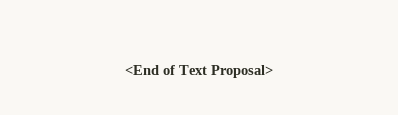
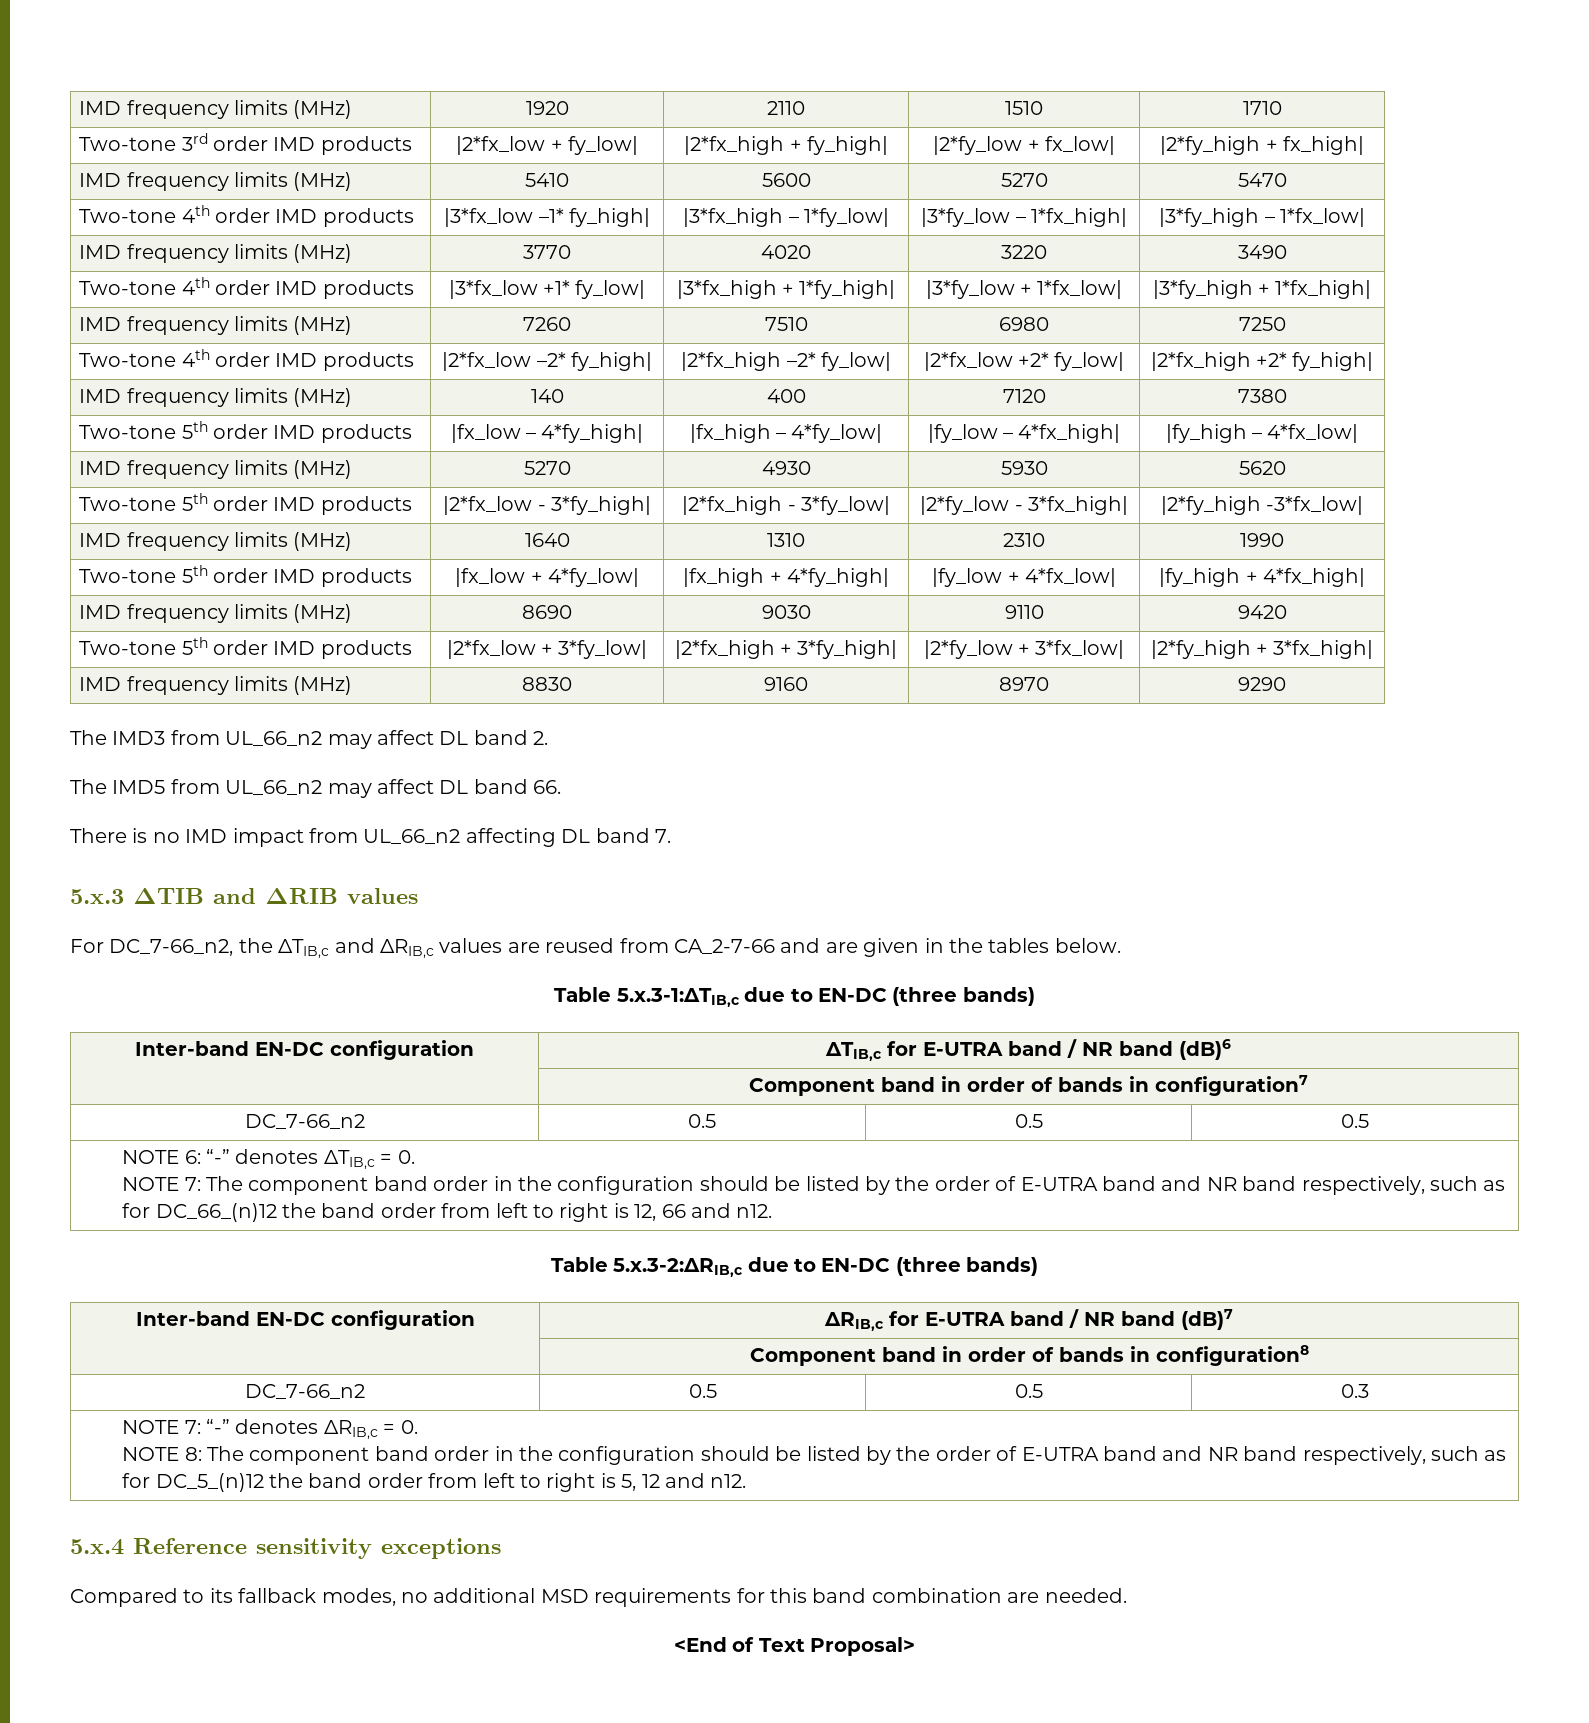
(125, 70) none -> [79,100,353,119] [525,101,569,115] [767,101,805,115] [1005,101,1043,115] [1242,101,1282,115] [79,133,412,155] [456,136,638,155] [684,136,888,155] [933,136,1115,155] [1160,136,1364,155] [79,172,353,191] [525,173,569,187] [761,173,811,187] [1000,173,1048,187] [1237,173,1287,187] [79,205,414,227] [444,208,650,227] [683,208,889,227] [921,208,1127,227] [1159,208,1365,227] [79,244,353,263] [523,245,571,259] [761,245,811,259] [1001,245,1047,259] [1237,245,1287,259] [79,277,414,299] [448,280,646,299] [676,280,896,299] [925,280,1123,299] [1152,280,1372,299] [79,316,353,335] [523,317,571,331] [764,317,808,331] [999,317,1049,331] [1238,317,1286,331] [79,349,414,371] [442,352,652,371] [681,352,891,371] [923,352,1125,371] [1150,352,1374,371] [79,388,353,407] [530,389,564,403] [766,389,806,403] [1002,389,1046,403] [1237,389,1287,403] [79,421,412,443] [450,424,644,443] [689,424,883,443] [927,424,1121,443] [1165,424,1359,443] [79,460,353,479] [523,461,571,475] [761,461,811,475] [1000,461,1048,475] [1238,461,1286,475] [79,493,412,515] [443,496,651,515] [682,496,890,515] [920,496,1128,515] [1160,496,1364,515] [79,532,353,551] [524,533,570,547] [767,533,805,547] [1003,533,1045,547] [1240,533,1284,547] [79,565,412,587] [455,568,639,587] [683,568,889,587] [932,568,1116,587] [1159,568,1365,587] [79,604,353,623] [522,605,572,619] [761,605,811,619] [1004,605,1044,619] [1237,605,1287,619] [79,637,412,659] [446,640,648,659] [674,640,898,659] [923,640,1125,659] [1150,640,1374,659] [79,676,353,695] [522,677,572,691] [764,677,808,691] [999,677,1049,691] [1238,677,1286,691] [70,730,549,749] [70,779,562,798] [70,828,671,847] [70,888,418,904] [70,938,1121,959] [554,987,1035,1007] [135,1040,474,1060] [824,1039,1231,1061] [748,1075,1308,1096] [244,1114,365,1129] [687,1114,716,1128] [1014,1114,1043,1128] [1341,1114,1369,1128] [122,1149,415,1170] [122,1176,1506,1195] [122,1203,773,1222] [550,1257,1039,1277] [135,1310,475,1330] [823,1309,1233,1331] [749,1345,1309,1366] [245,1384,365,1399] [688,1384,717,1398] [1014,1384,1043,1398] [1341,1384,1369,1398] [122,1419,418,1440] [122,1446,1507,1465] [122,1473,747,1492] [70,1538,501,1559] [70,1588,1127,1607] IMD frequency limits (MHz) | 1920 | 2110 | 1510 | 1710 // Two-tone 3rd order IMD products | |2*fx_low + fy_low| | |2*fx_high + fy_high| | |2*fy_low + fx_low| | |2*fy_high + fx_high| // IMD frequency limits (MHz) | 5410 | 5600 | 5270 | 5470 // Two-tone 4th order IMD products | |3*fx_low –1* fy_high| | |3*fx_high – 1*fy_low| | |3*fy_low – 1*fx_high| | |3*fy_high – 1*fx_low| // IMD frequency limits (MHz) | 3770 | 4020 | 3220 | 3490 // Two-tone 4th order IMD products | |3*fx_low +1* fy_low| | |3*fx_high + 1*fy_high| | |3*fy_low + 1*fx_low| | |3*fy_high + 1*fx_high| // IMD frequency limits (MHz) | 7260 | 7510 | 6980 | 7250 // Two-tone 4th order IMD products | |2*fx_low –2* fy_high| | |2*fx_high –2* fy_low| | |2*fx_low +2* fy_low| | |2*fx_high +2* fy_high| // IMD frequency limits (MHz) | 140 | 400 | 7120 | 7380 // Two-tone 5th order IMD products | |fx_low – 4*fy_high| | |fx_high – 4*fy_low| | |fy_low – 4*fx_high| | |fy_high – 4*fx_low| // IMD frequency limits (MHz) | 5270 | 4930 | 5930 | 5620 // Two-tone 5th order IMD products | |2*fx_low - 3*fy_high| | |2*fx_high - 3*fy_low| | |2*fy_low - 3*fx_high| | |2*fy_high -3*fx_low| // IMD frequency limits (MHz) | 1640 | 1310 | 2310 | 1990 // Two-tone 5th order IMD products | |fx_low + 4*fy_low| | |fx_high + 4*fy_high| | |fy_low + 4*fx_low| | |fy_high + 4*fx_high| // IMD frequency limits (MHz) | 8690 | 9030 | 9110 | 9420 // Two-tone 5th order IMD products | |2*fx_low + 3*fy_low| | |2*fx_high + 3*fy_high| | |2*fy_low + 3*fx_low| | |2*fy_high + 3*fx_high| // IMD frequency limits (MHz) | 8830 | 9160 | 8970 | 9290 // The IMD3 from UL_66_n2 may affect DL band 2. // The IMD5 from UL_66_n2 may affect DL band 66. // There is no IMD impact from UL_66_n2 affecting DL band 7. // 5.x.3 ∆TIB and ∆RIB values // For DC_7-66_n2, the ΔTIB,c and ΔRIB,c values are reused from CA_2-7-66 and are given in the tables below. // Table 5.x.3-1:ΔTIB,c due to EN-DC (three bands) // Inter-band EN-DC configuration | ΔTIB,c for E-UTRA band / NR band (dB)6 // | Component band in order of bands in configuration7 // DC_7-66_n2 | 0.5 | 0.5 | 0.5 // NOTE 6: “-” denotes ΔTIB,c = 0. // NOTE 7: The component band order in the configuration should be listed by the order of E-UTRA band and NR band respectively, such as for DC_66_(n)12 the band order from left to right is 12, 66 and n12. // Table 5.x.3-2:ΔRIB,c due to EN-DC (three bands) // Inter-band EN-DC configuration | ΔRIB,c for E-UTRA band / NR band (dB)7 // | Component band in order of bands in configuration8 // DC_7-66_n2 | 0.5 | 0.5 | 0.3 // NOTE 7: “-” denotes ΔRIB,c = 0. // NOTE 8: The component band order in the configuration should be listed by the order of E-UTRA band and NR band respectively, such as for DC_5_(n)12 the band order from left to right is 5, 12 and n12. // 5.x.4 Reference sensitivity exceptions // Compared to its fallback modes, no additional MSD requirements for this band combination are needed. //

